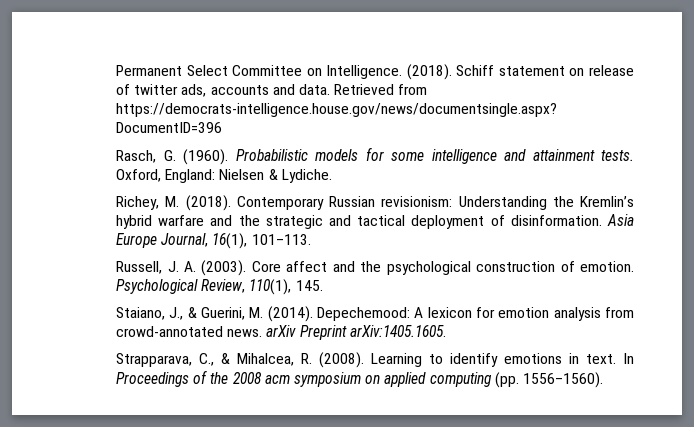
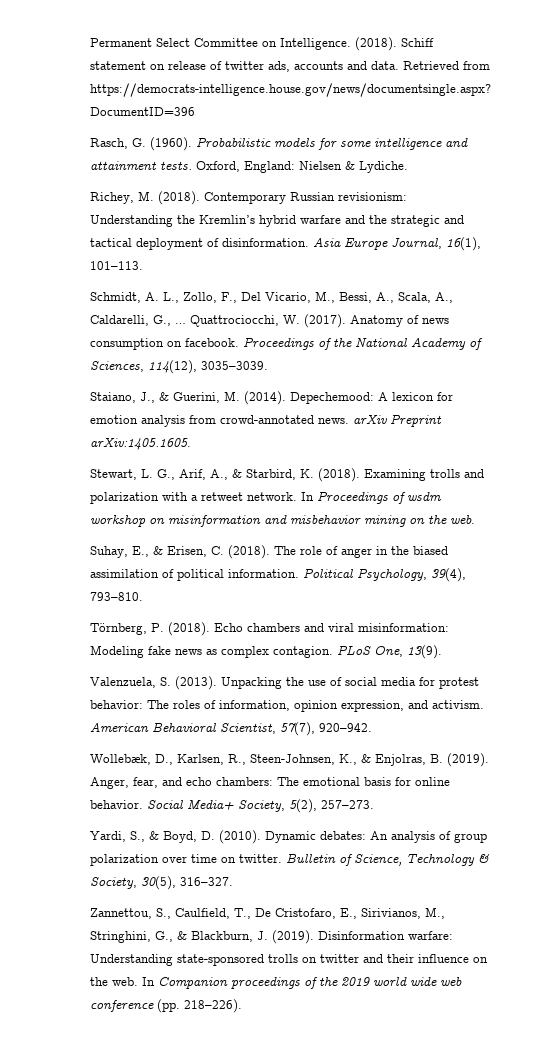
[116,260,634,276] [116,279,323,295] Russell, J. A. (2003). Core affect and the psychological construction of emotion. Psychological Review, 110(1), 145. -> [89,291,453,303] [89,314,449,328] [89,337,483,350] [89,360,268,374] Schmidt, A. L., Zollo, F., Del Vicario, M., Bessi, A., Scala, A., Caldarelli, G., … Quattrociocchi, W. (2017). Anatomy of news consumption on facebook. Proceedings of the National Academy of Sciences, 114(12), 3035–3039.
[116,352,634,368] [116,370,603,388] Strapparava, C., & Mihalcea, R. (2008). Learning to identify emotions in text. In Proceedings of the 2008 acm symposium on applied computing (pp. 1556–1560). -> [89,468,484,482] [89,491,441,504] [89,515,475,527] [89,545,448,559] [89,568,466,582] [89,592,143,601] [89,622,449,636] [89,645,442,659] [89,676,479,690] [89,700,484,712] [89,722,372,736] [89,753,489,767] [89,777,450,789] [89,799,374,813] [89,830,487,844] [89,853,490,866] [89,876,233,890] [89,907,445,919] [89,930,453,944] [89,954,488,966] [89,977,462,989] [89,999,242,1013] Stewart, L. G., Arif, A., & Starbird, K. (2018). Examining trolls and polarization with a retweet network. In Proceedings of wsdm workshop on misinformation and misbehavior mining on the web. // Suhay, E., & Erisen, C. (2018). The role of anger in the biased assimilation of political information. Political Psychology, 39(4), 793–810. // Törnberg, P. (2018). Echo chambers and viral misinformation: Modeling fake news as complex contagion. PLoS One, 13(9). // Valenzuela, S. (2013). Unpacking the use of social media for protest behavior: The roles of information, opinion expression, and activism. American Behavioral Scientist, 57(7), 920–942. // Wollebæk, D., Karlsen, R., Steen-Johnsen, K., & Enjolras, B. (2019). Anger, fear, and echo chambers: The emotional basis for online behavior. Social Media+ Society, 5(2), 257–273. // Yardi, S., & Boyd, D. (2010). Dynamic debates: An analysis of group polarization over time on twitter. Bulletin of Science, Technology & Society, 30(5), 316–327. // Zannettou, S., Caulfield, T., De Cristofaro, E., Sirivianos, M., Stringhini, G., & Blackburn, J. (2019). Disinformation warfare: Understanding state-sponsored trolls on twitter and their influence on the web. In Companion proceedings of the 2019 world wide web conference (pp. 218–226).

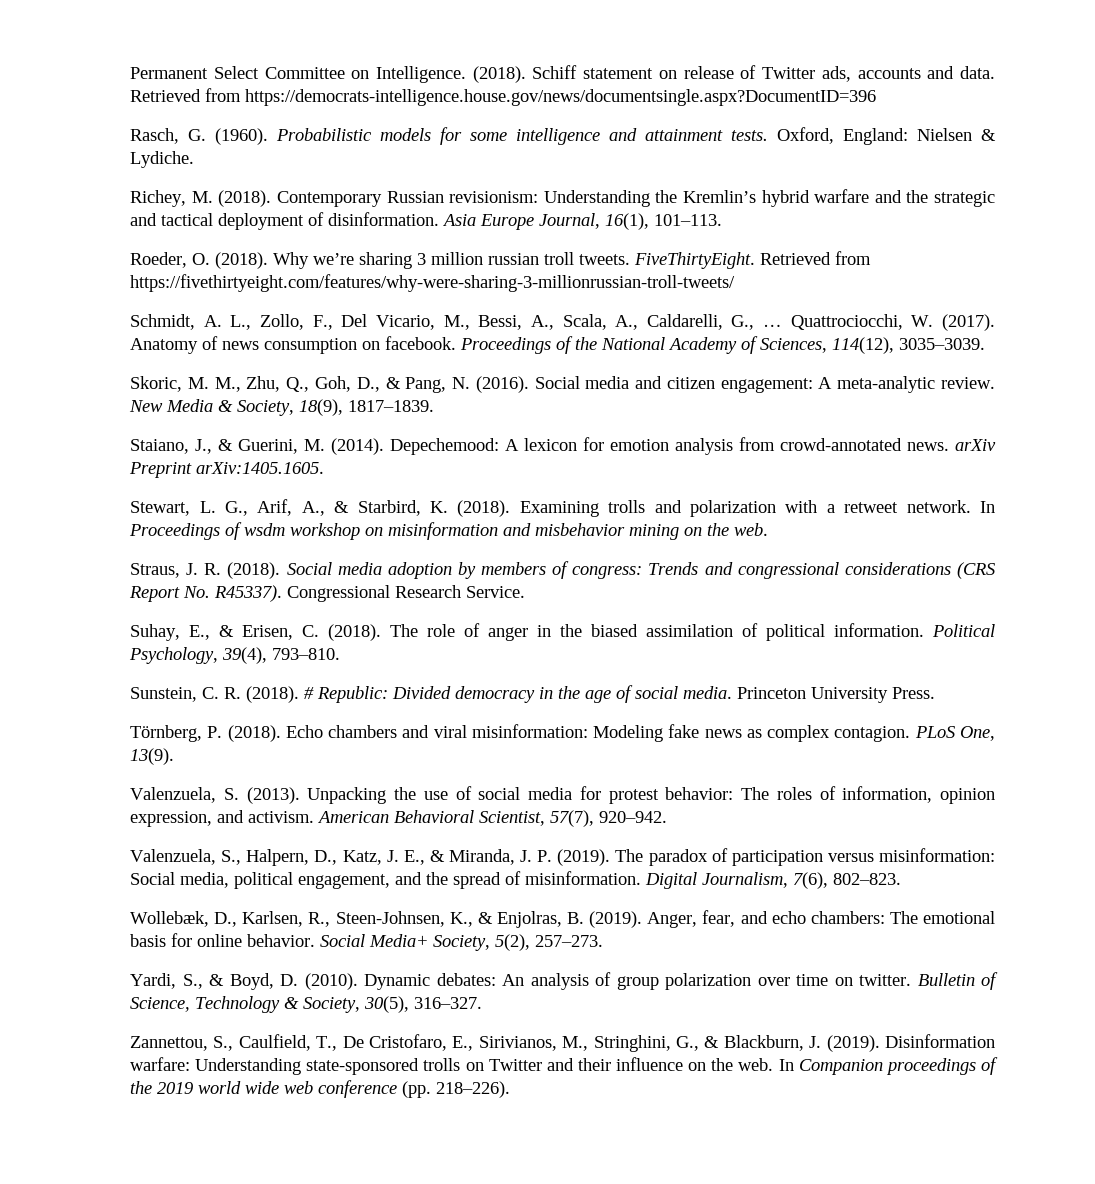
[224,61,264,70] twitter -> [762,67,816,79] Twitter
(143, 265) none -> [130,251,872,269] [130,274,736,292] // Roeder, O. (2018). Why we’re sharing 3 million russian troll tweets. FiveThirtyEight. Retrieved from https://fivethirtyeight.com/features/why-were-sharing-3-millionrussian-troll-tweets/
(268, 365) none -> [130,376,995,393] [129,399,435,416] // Skoric, M. M., Zhu, Q., Goh, D., & Pang, N. (2016). Social media and citizen engagement: A meta-analytic review. New Media & Society, 18(9), 1817–1839.
(475, 519) none -> [130,561,995,579] [129,585,526,602] // Straus, J. R. (2018). Social media adoption by members of congress: Trends and congressional considerations (CRS Report No. R45337). Congressional Research Service.
(143, 596) none -> [130,685,936,703] // Sunstein, C. R. (2018). # Republic: Divided democracy in the age of social media. Princeton University Press.
(372, 727) none -> [130,848,995,866] [130,871,902,889] // Valenzuela, S., Halpern, D., Katz, J. E., & Miranda, J. P. (2019). The paradox of participation versus misinformation: Social media, political engagement, and the spread of misinformation. Digital Journalism, 7(6), 802–823.
[319,954,359,963] twitter -> [488,1059,542,1071] Twitter

